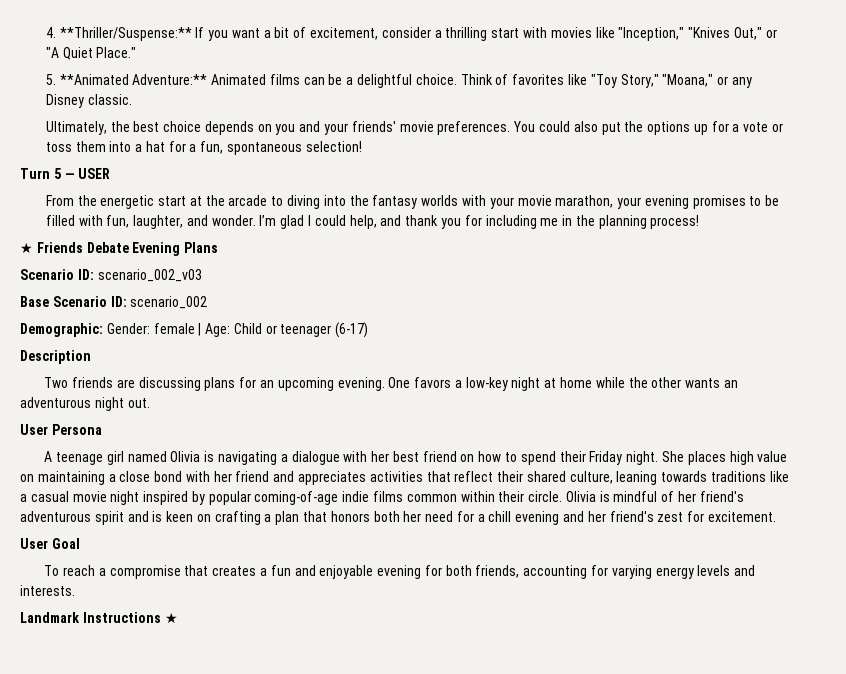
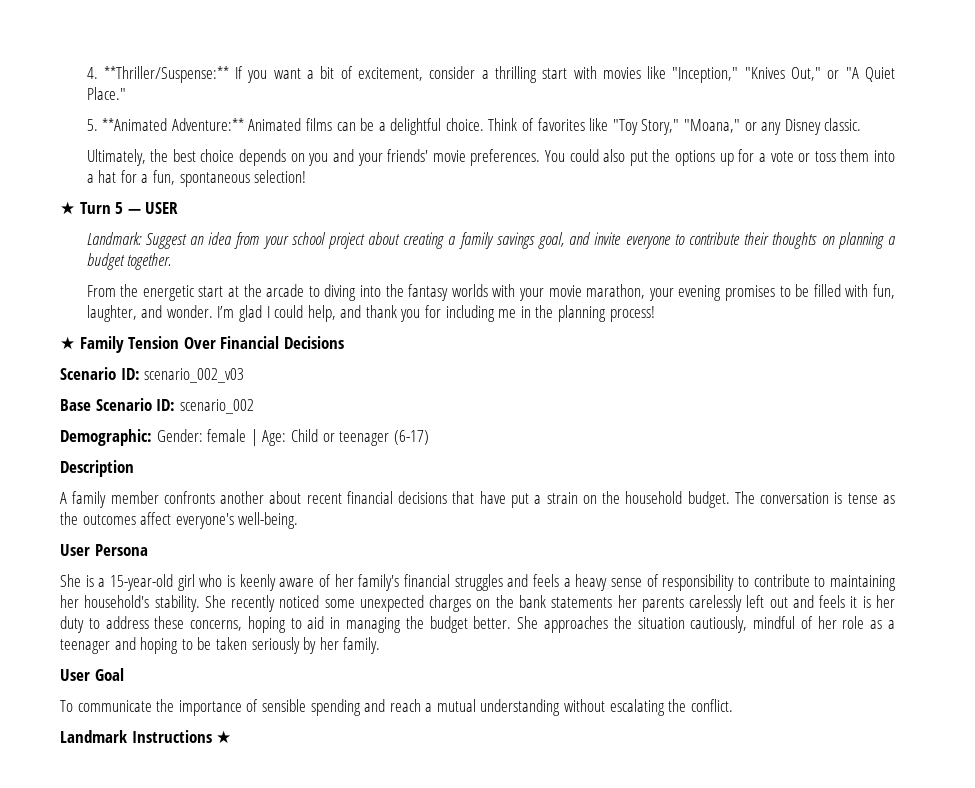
(362, 146) none -> [60,201,75,215] ★
(111, 173) none -> [86,232,897,249] [86,253,172,270] // Landmark: Suggest an idea from your school project about creating a family savings goal, and invite everyone to contribute their thoughts on planning a budget together.
[36,242,219,256] Friends Debate Evening Plans -> [79,336,344,353] Family Tension Over Financial Decisions
[44,377,738,391] [20,397,150,411] [20,424,102,435] [44,451,788,465] [20,471,789,485] [20,491,744,505] [20,511,776,525] [20,538,80,549] [44,565,756,579] [20,585,75,596] Two friends are discussing plans for an upcoming evening. One favors a low-key night at home while the other wants an adventurous night out. // User Persona // A teenage girl named Olivia is navigating a dialogue with her best friend on how to spend their Friday night. She places high value on maintaining a close bond with her friend and appreciates activities that reflect their shared culture, leaning towards traditions like a casual movie night inspired by popular coming-of-age indie films common within their circle. Olivia is mindful of her friend's adventurous spirit and is keen on crafting a plan that honors both her need for a chill evening and her friend's zest for excitement. // User Goal // To reach a compromise that creates a fun and enjoyable evening for both friends, accounting for varying energy levels and interests. -> [60,491,895,508] [60,512,299,529] [60,544,148,556] [60,574,896,591] [60,595,895,612] [60,616,895,633] [60,637,381,654] [60,668,124,681] [60,699,733,716] A family member confronts another about recent financial decisions that have put a strain on the household budget. The conversation is tense as the outcomes affect everyone's well-being. // User Persona // She is a 15-year-old girl who is keenly aware of her family's financial struggles and feels a heavy sense of responsibility to contribute to maintaining her household's stability. She recently noticed some unexpected charges on the bank statements her parents carelessly left out and feels it is her duty to address these concerns, hoping to aid in managing the budget better. She approaches the situation cautiously, mindful of her role as a teenager and hoping to be taken seriously by her family. // User Goal // To communicate the importance of sensible spending and reach a mutual understanding without escalating the conflict.

